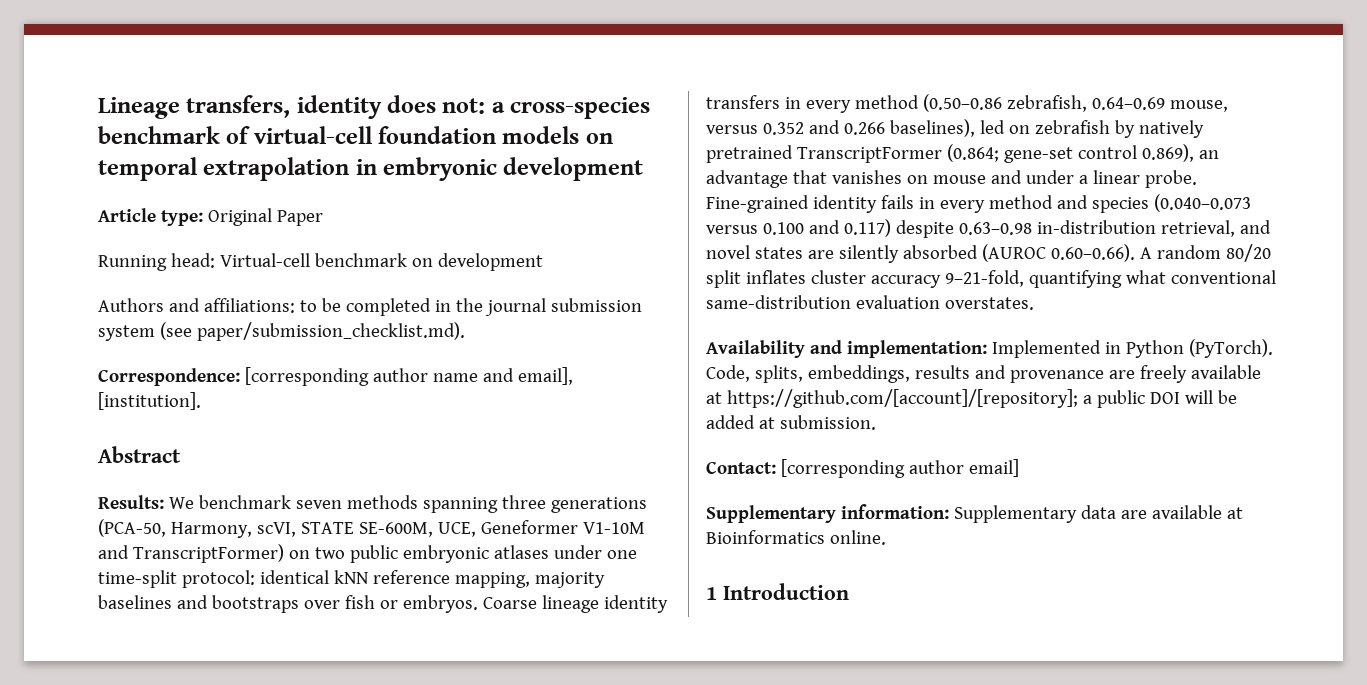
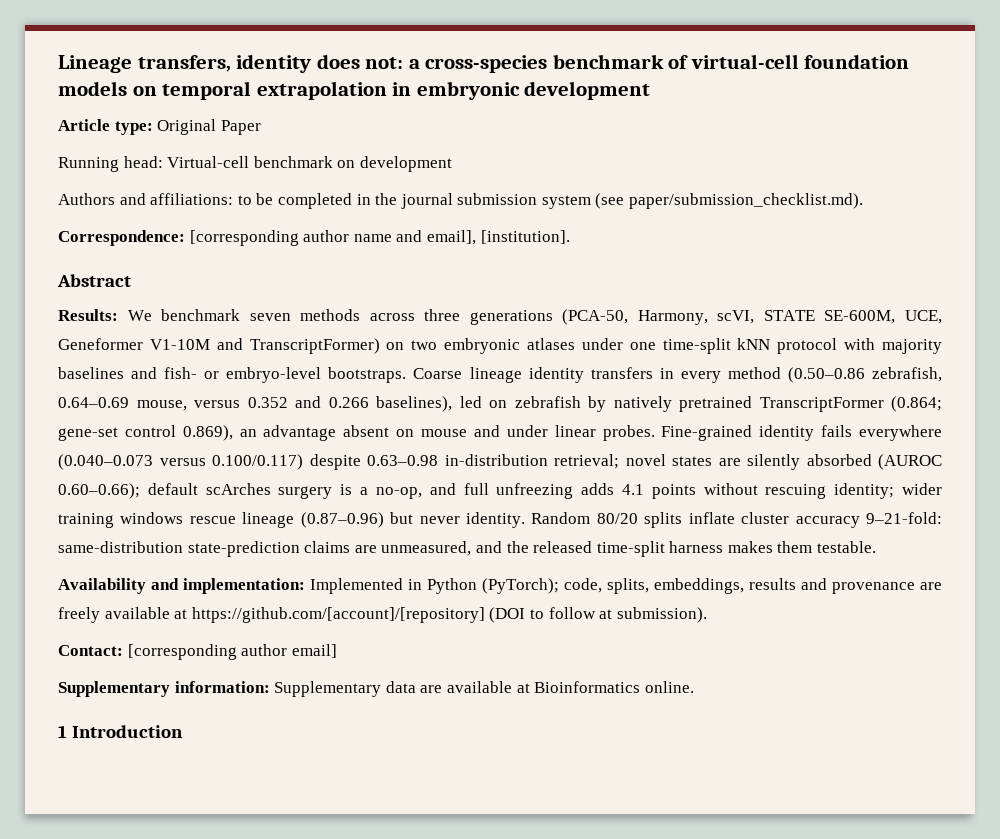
[422,497,498,513] spanning -> [369,313,415,321] across
[349,545,398,563] public -> (438, 345) none
[181,570,605,588] [98,595,478,613] protocol: identical kNN reference mapping, majority baselines and bootstraps over fish or embryos. -> [737,338,943,354] [58,367,407,383] kNN protocol with majority baselines and fish- or embryo-level bootstraps.
[792,170,902,184] that vanishes -> [343,425,390,437] absent
[1078,170,1197,188] [706,194,1251,213] [706,219,891,237] a linear probe. Fine-grained identity fails in every method and species (0.040–0.073 versus 0.100 and 0.117) -> [554,425,943,441] [58,454,303,470] linear probes. Fine-grained identity fails everywhere (0.040–0.073 versus 0.100/0.117)
[1160,220,1271,237] retrieval, and -> [554,454,619,469] retrieval;
[1050,244,1271,262] [706,270,1276,288] [706,295,1034,310] 0.60–0.66). A random 80/20 split inflates cluster accuracy 9–21-fold, quantifying what conventional same-distribution evaluation overstates. -> [58,483,942,499] [58,512,943,528] [58,541,877,557] 0.60–0.66); default scArches surgery is a no-op, and full unfreezing adds 4.1 points without rescuing identity; wider training windows rescue lineage (0.87–0.96) but never identity. Random 80/20 splits inflate cluster accuracy 9–21-fold: same-distribution state-prediction claims are unmeasured, and the released time-split harness makes them testable.
[1188,339,1273,358] [706,365,750,382] (PyTorch). Code, -> [482,578,602,594] (PyTorch); code,
[726,389,1237,408] [706,415,876,430] https://github.com/[account]/[repository]; a public DOI will be added at submission. -> [191,607,707,623] https://github.com/[account]/[repository] (DOI to follow at submission).

